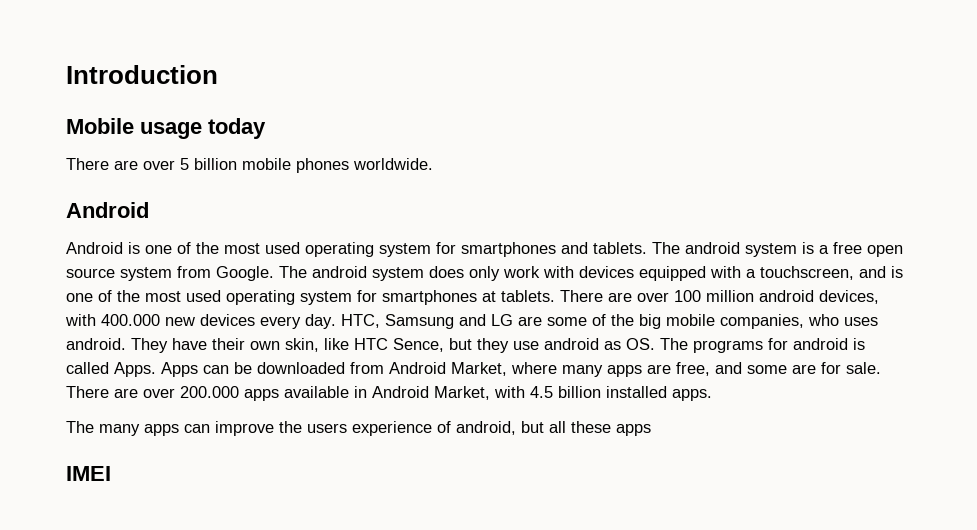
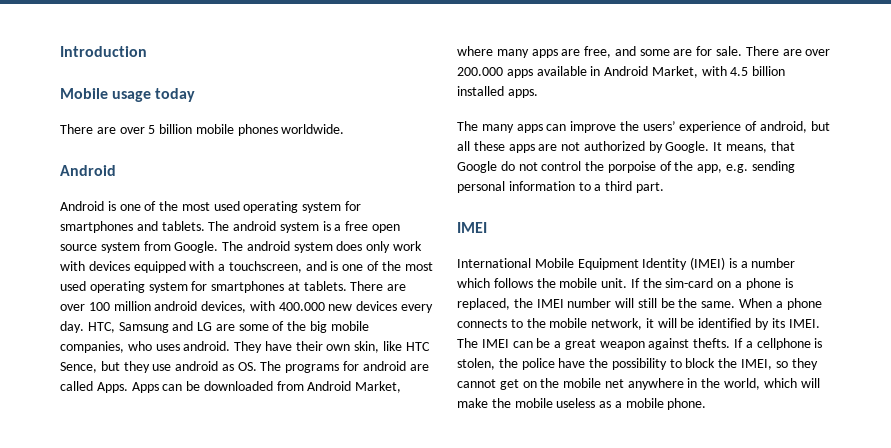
[853,338,865,350] is -> [409,364,429,371] are
[307,423,347,433] users -> [642,121,676,131] users’
[66,466,111,481] // IMEI -> [538,141,795,153] [457,161,795,173] [457,181,664,193] [457,222,487,233] [457,257,796,270] [457,278,793,290] [457,298,822,310] [457,318,820,330] [457,338,823,350] [457,358,818,370] [457,378,820,390] [457,398,707,410] are not authorized by Google. It means, that Google do not control the porpoise of the app, e.g. sending personal information to a third part. // IMEI // International Mobile Equipment Identity (IMEI) is a number which follows the mobile unit. If the sim-card on a phone is replaced, the IMEI number will still be the same. When a phone connects to the mobile network, it will be identified by its IMEI. The IMEI can be a great weapon against thefts. If a cellphone is stolen, the police have the possibility to block the IMEI, so they cannot get on the mobile net anywhere in the world, which will make the mobile useless as a mobile phone.

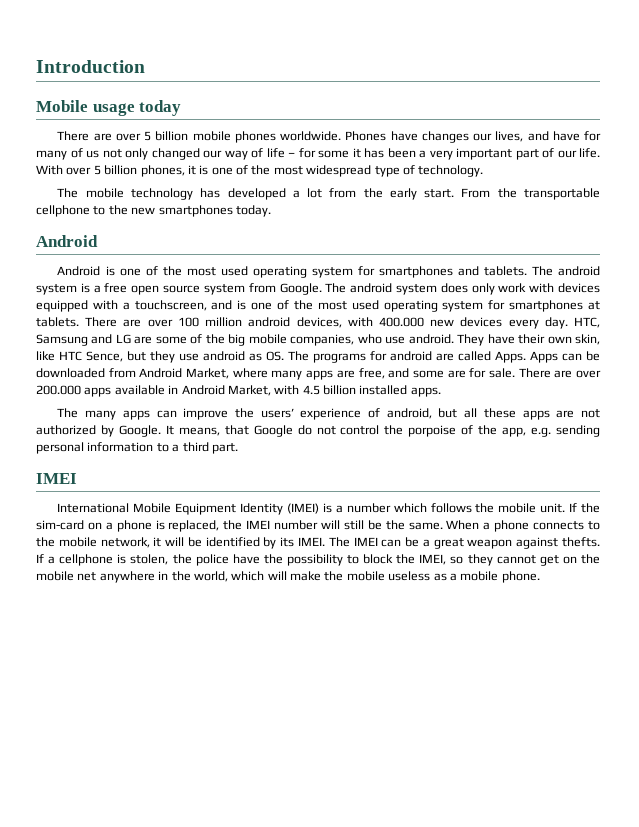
(345, 129) none -> [345,131,602,143] [36,148,600,160] [36,165,484,177] [57,188,600,200] [36,205,271,217] Phones have changes our lives, and have for many of us not only changed our way of life – for some it has been a very important part of our life. With over 5 billion phones, it is one of the most widespread type of technology. // The mobile technology has developed a lot from the early start. From the transportable cellphone to the new smartphones today.
[155,344,180,351] uses -> [385,336,406,344] use

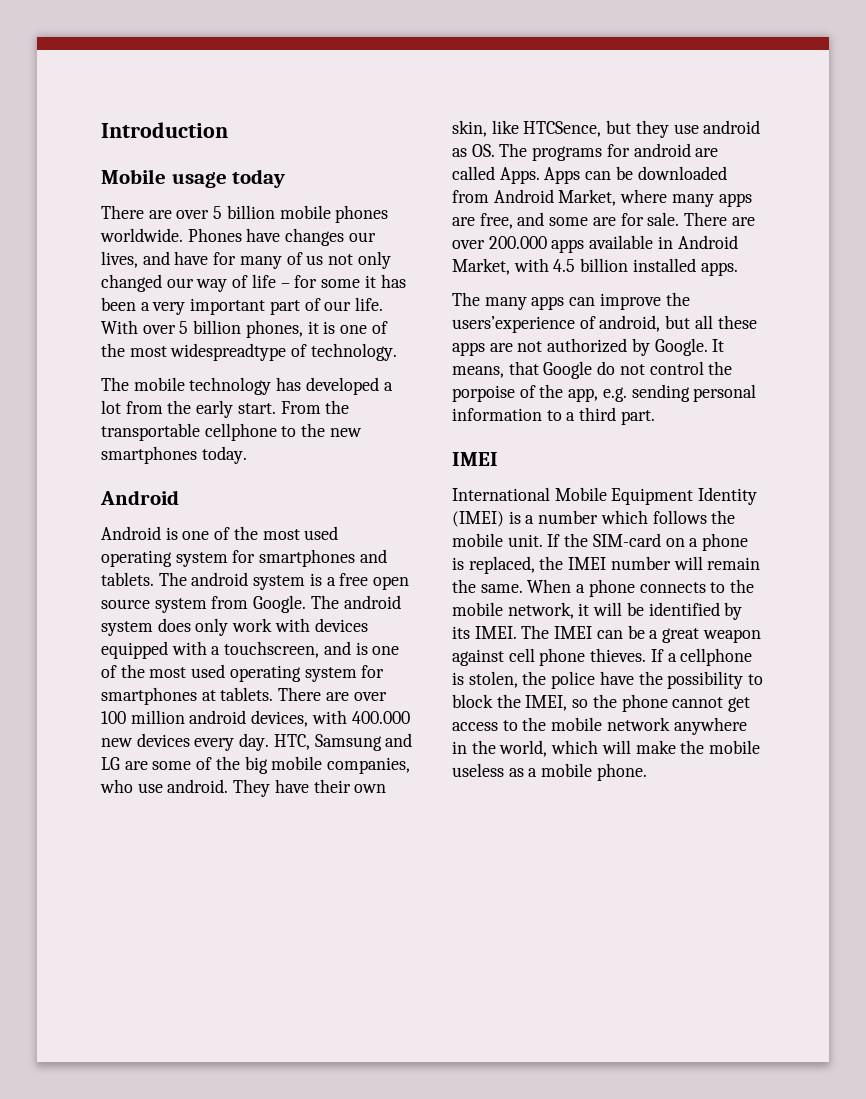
[306,165,400,177] widespread type -> [170,343,287,361] widespreadtype
[59,351,123,362] HTC Sence, -> [523,121,602,137] HTCSence,
[260,408,362,420] users’ experience -> [452,316,575,333] users’experience
[36,520,84,530] sim-card -> [592,533,661,547] SIM-card
[343,520,382,530] still be -> [707,557,761,570] remain
[562,537,600,547] thefts. -> [508,648,647,666] cell phone thieves.
[467,554,600,566] [36,571,97,581] they cannot get on the mobile net -> [592,694,751,712] [452,717,670,731] the phone cannot get access to the mobile network

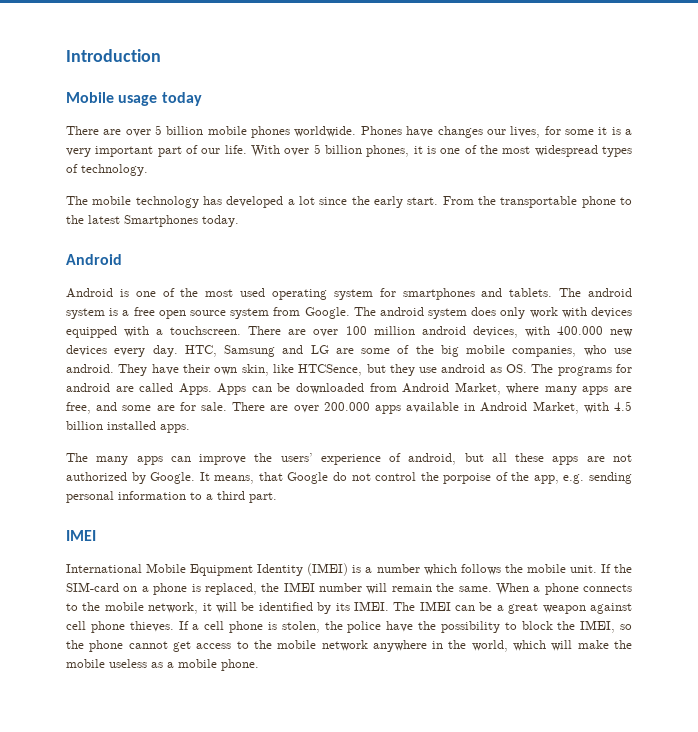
[142,251,391,269] [101,274,290,292] and have for many of us not only changed our way of life – -> (541, 132) none
[380,274,406,288] [101,297,136,311] has been -> [611,127,621,135] is
[170,343,287,361] widespreadtype -> [534,145,632,157] widespread types
[125,401,163,414] from -> [319,197,348,205] since
[204,423,362,441] [101,446,197,464] cellphone to the new smartphones -> [581,196,632,208] [66,215,198,227] phone to the latest Smartphones
[224,641,400,658] [101,664,385,682] [101,687,274,705] touchscreen, and is one of the most used operating system for smartphones at tablets. -> [170,326,242,335] touchscreen.
[452,316,575,333] users’experience -> [280,453,381,465] users’ experience
[680,648,753,666] cellphone -> [204,621,263,633] cell phone

